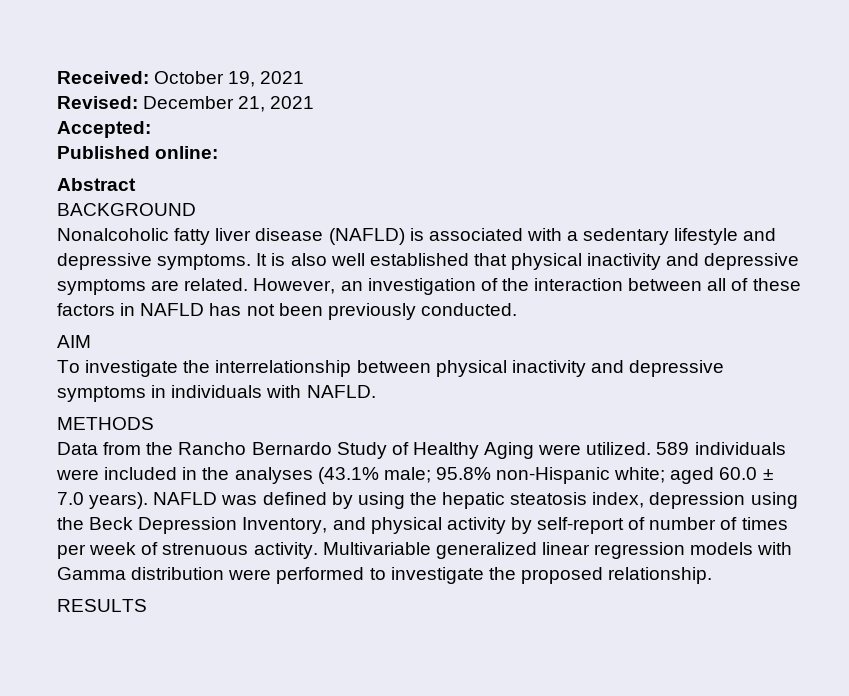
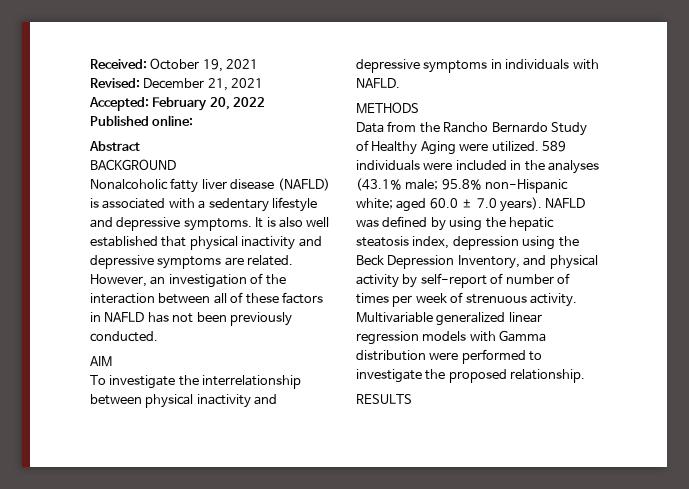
(151, 129) none -> [152,97,266,111] February 20, 2022

